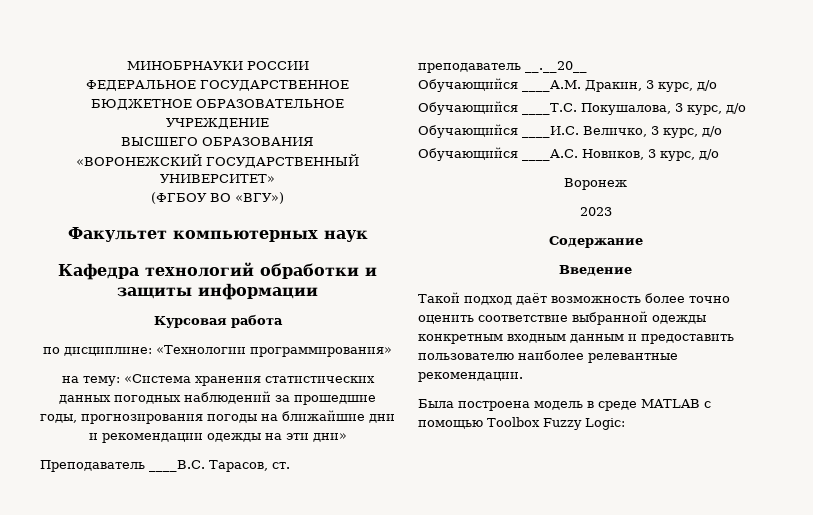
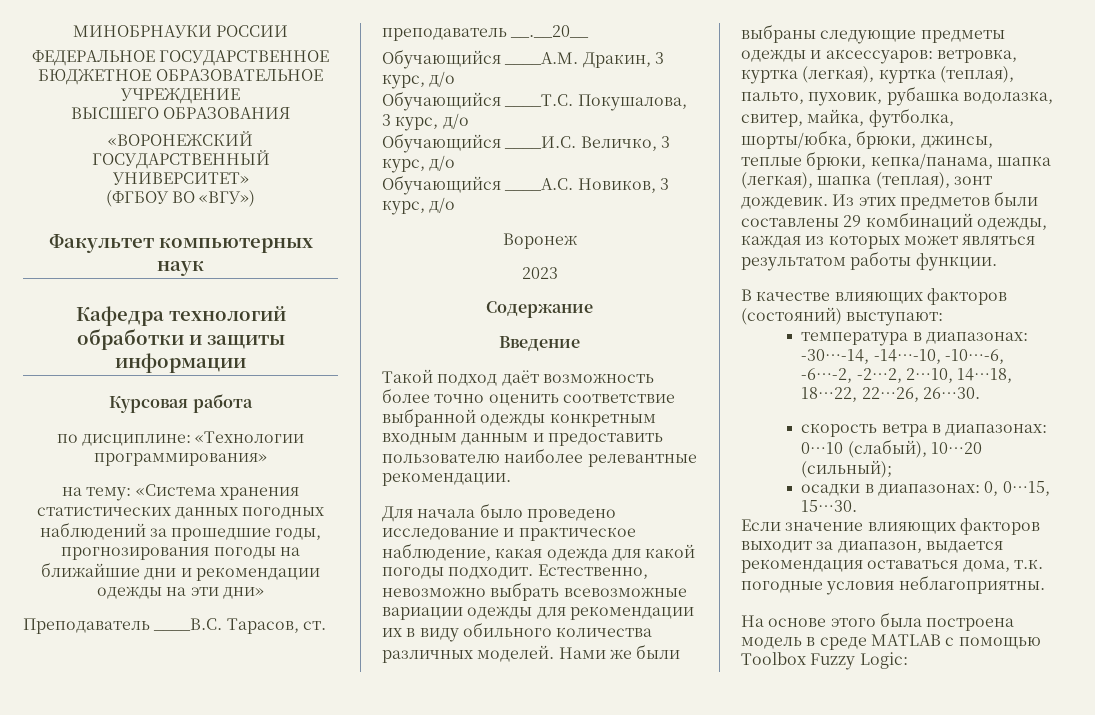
[418,399,454,408] Была -> [382,503,616,522] [382,527,636,541] [382,543,696,561] [382,564,648,579] [382,582,687,601] [382,606,694,620] [382,622,653,642] [382,644,681,663] [741,24,1005,44] [741,49,1017,64] [741,66,1014,84] [741,86,1053,106] [741,108,954,128] [741,130,993,149] [741,151,1051,170] [741,172,992,189] [741,191,1039,210] [741,212,1047,230] [741,235,1036,249] [741,251,997,271] [741,288,1007,305] [741,307,944,326] [801,332,1028,346] [801,349,1004,364] [801,368,1013,383] [801,387,980,402] [801,423,1048,437] [801,439,982,458] [801,460,893,478] [801,481,1050,496] [801,500,858,512] [741,518,1040,535] [741,541,1003,553] [741,559,1043,573] [741,575,1045,595] [741,612,922,627] Для начала было проведено исследование и практическое наблюдение, какая одежда для какой погоды подходит. Естественно, невозможно выбрать всевозможные вариации одежды для рекомендации их в виду обильного количества различных моделей. Нами же были выбраны следующие предметы одежды и аксессуаров: ветровка, куртка (легкая), куртка (теплая), пальто, пуховик, рубашка водолазка, свитер, майка, футболка, шорты/юбка, брюки, джинсы, теплые брюки, кепка/панама, шапка (легкая), шапка (теплая), зонт дождевик. Из этих предметов были составлены 29 комбинаций одежды, каждая из которых может являться результатом работы функции. // В качестве влияющих факторов (состояний) выступают: // температура в диапазонах: -30…-14, -14…-10, -10…-6, -6…-2, -2…2, 2…10, 14…18, 18…22, 22…26, 26…30. // скорость ветра в диапазонах: 0…10 (слабый), 10…20 (сильный); // осадки в диапазонах: 0, 0…15, 15…30. // Если значение влияющих факторов выходит за диапазон, выдается рекомендация оставаться дома, т.к. погодные условия неблагоприятны. // На основе этого была

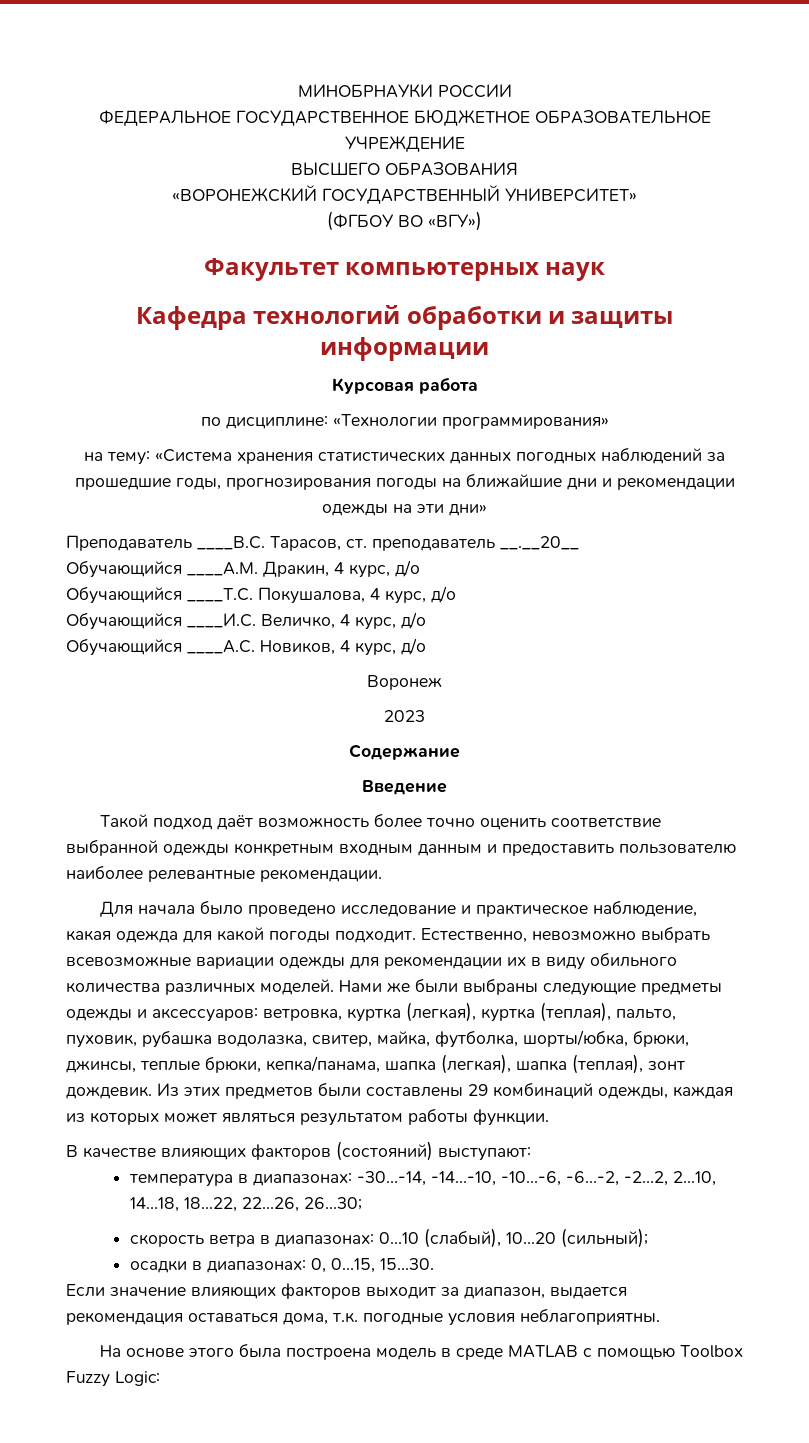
[654,52,664,64] 3 -> [334,562,344,574] 4
[382,114,391,126] 3 -> [370,588,380,600] 4
[660,136,670,148] 3 -> [340,614,350,626] 4
[659,178,669,190] 3 -> [340,640,350,652] 4
[922,387,980,399] 26…30. -> [304,1197,363,1210] 26…30;

